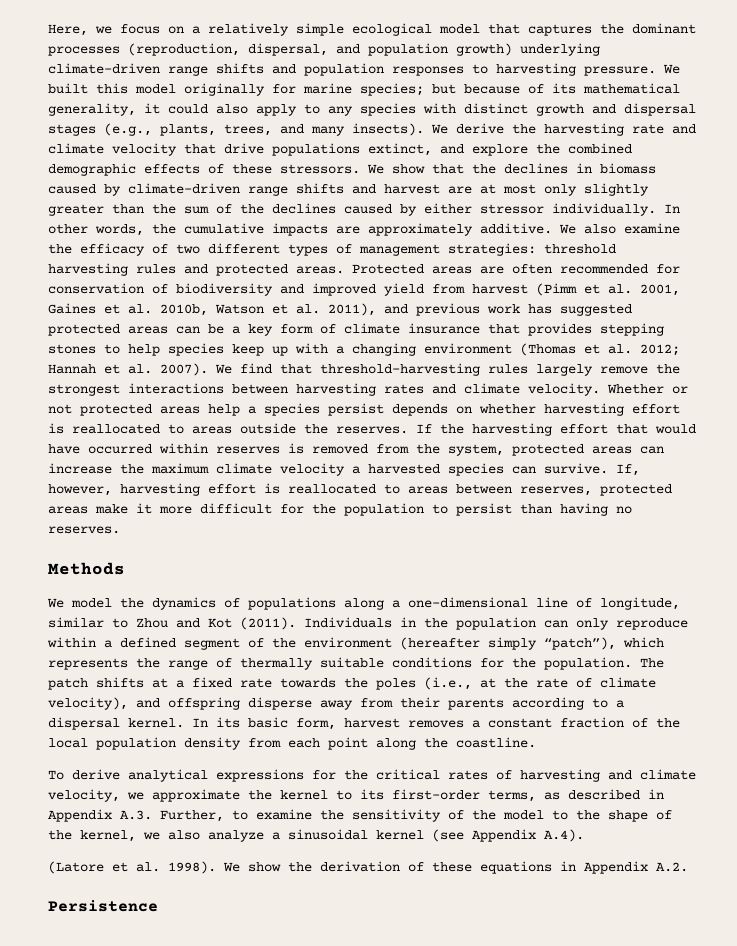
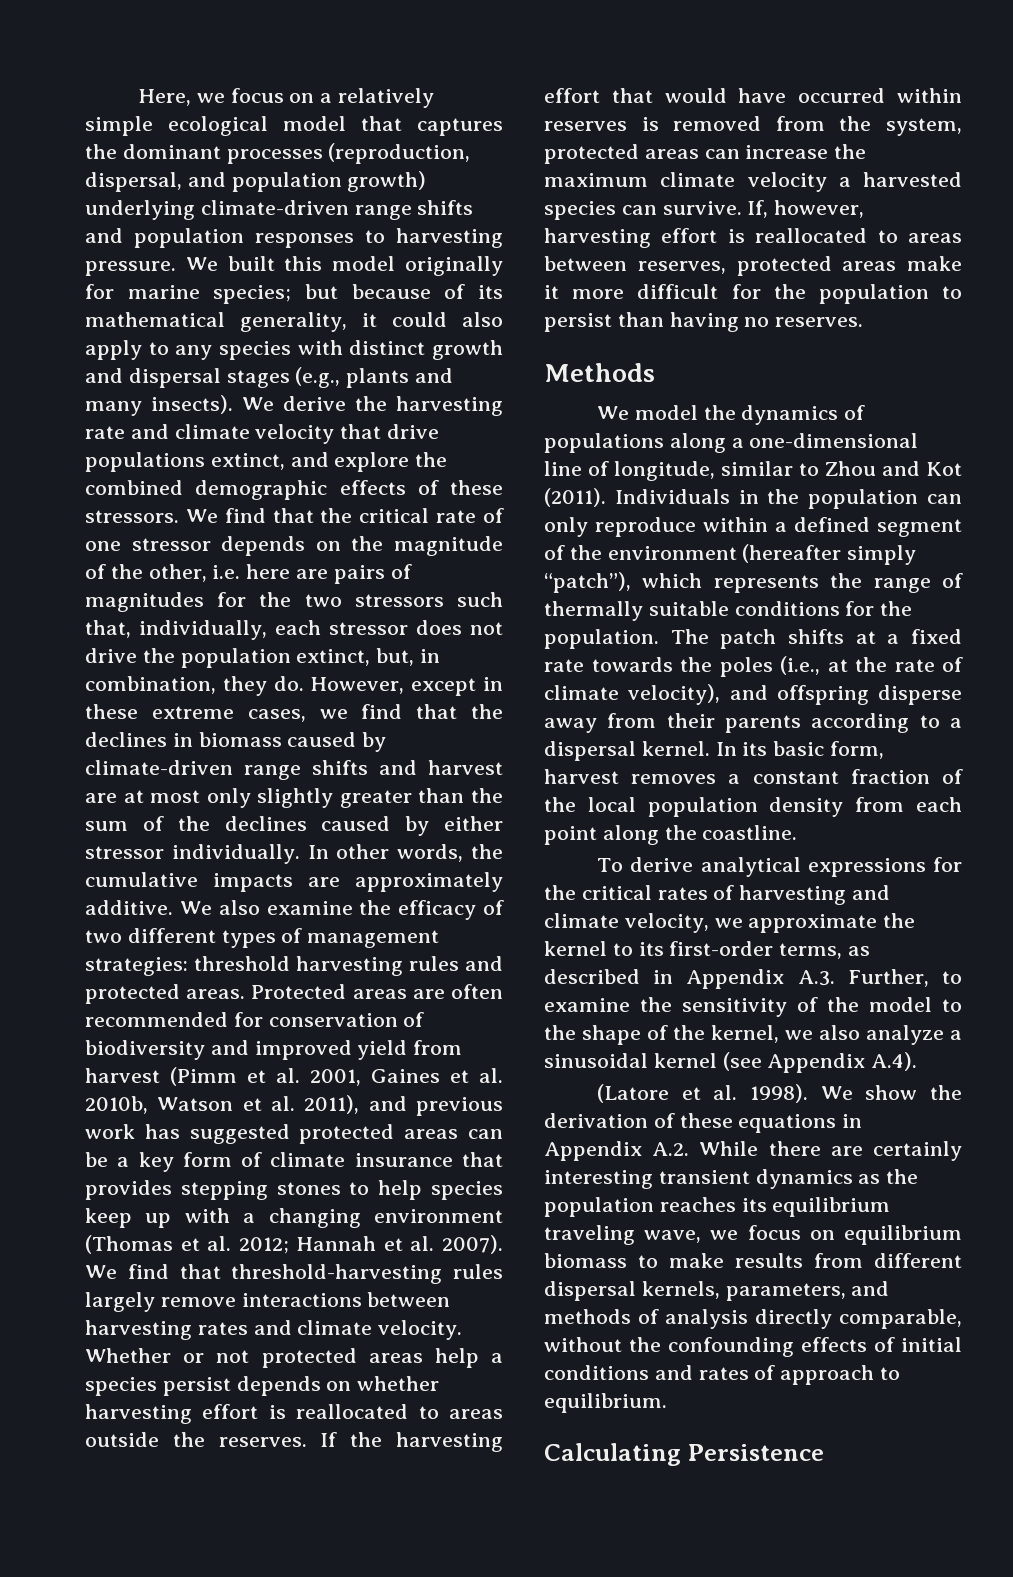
[160,124,272,136] plants, trees, -> [346,368,410,388] plants
[392,164,425,174] show -> [224,508,504,523] [85,536,503,556] [85,564,412,584] [85,592,503,612] [85,620,503,640] [85,648,441,668] [85,676,503,696] [85,704,403,722] find that the critical rate of one stressor depends on the magnitude of the other, i.e. here are pairs of magnitudes for the two stressors such that, individually, each stressor does not drive the population extinct, but, in combination, they do. However, except in these extreme cases, we find
[656,364,680,374] [48,384,120,396] the strongest -> (236, 1302) none
(688, 867) // -> [699,1141,962,1161] [544,1169,919,1189] [544,1197,891,1217] [544,1225,962,1245] [544,1253,962,1268] [544,1281,890,1301] [544,1309,962,1329] [544,1337,962,1357] [544,1365,901,1385] [544,1393,667,1413] [544,1443,681,1466] While there are certainly interesting transient dynamics as the population reaches its equilibrium traveling wave, we focus on equilibrium biomass to make results from different dispersal kernels, parameters, and methods of analysis directly comparable, without the confounding effects of initial conditions and rates of approach to equilibrium. // Calculating

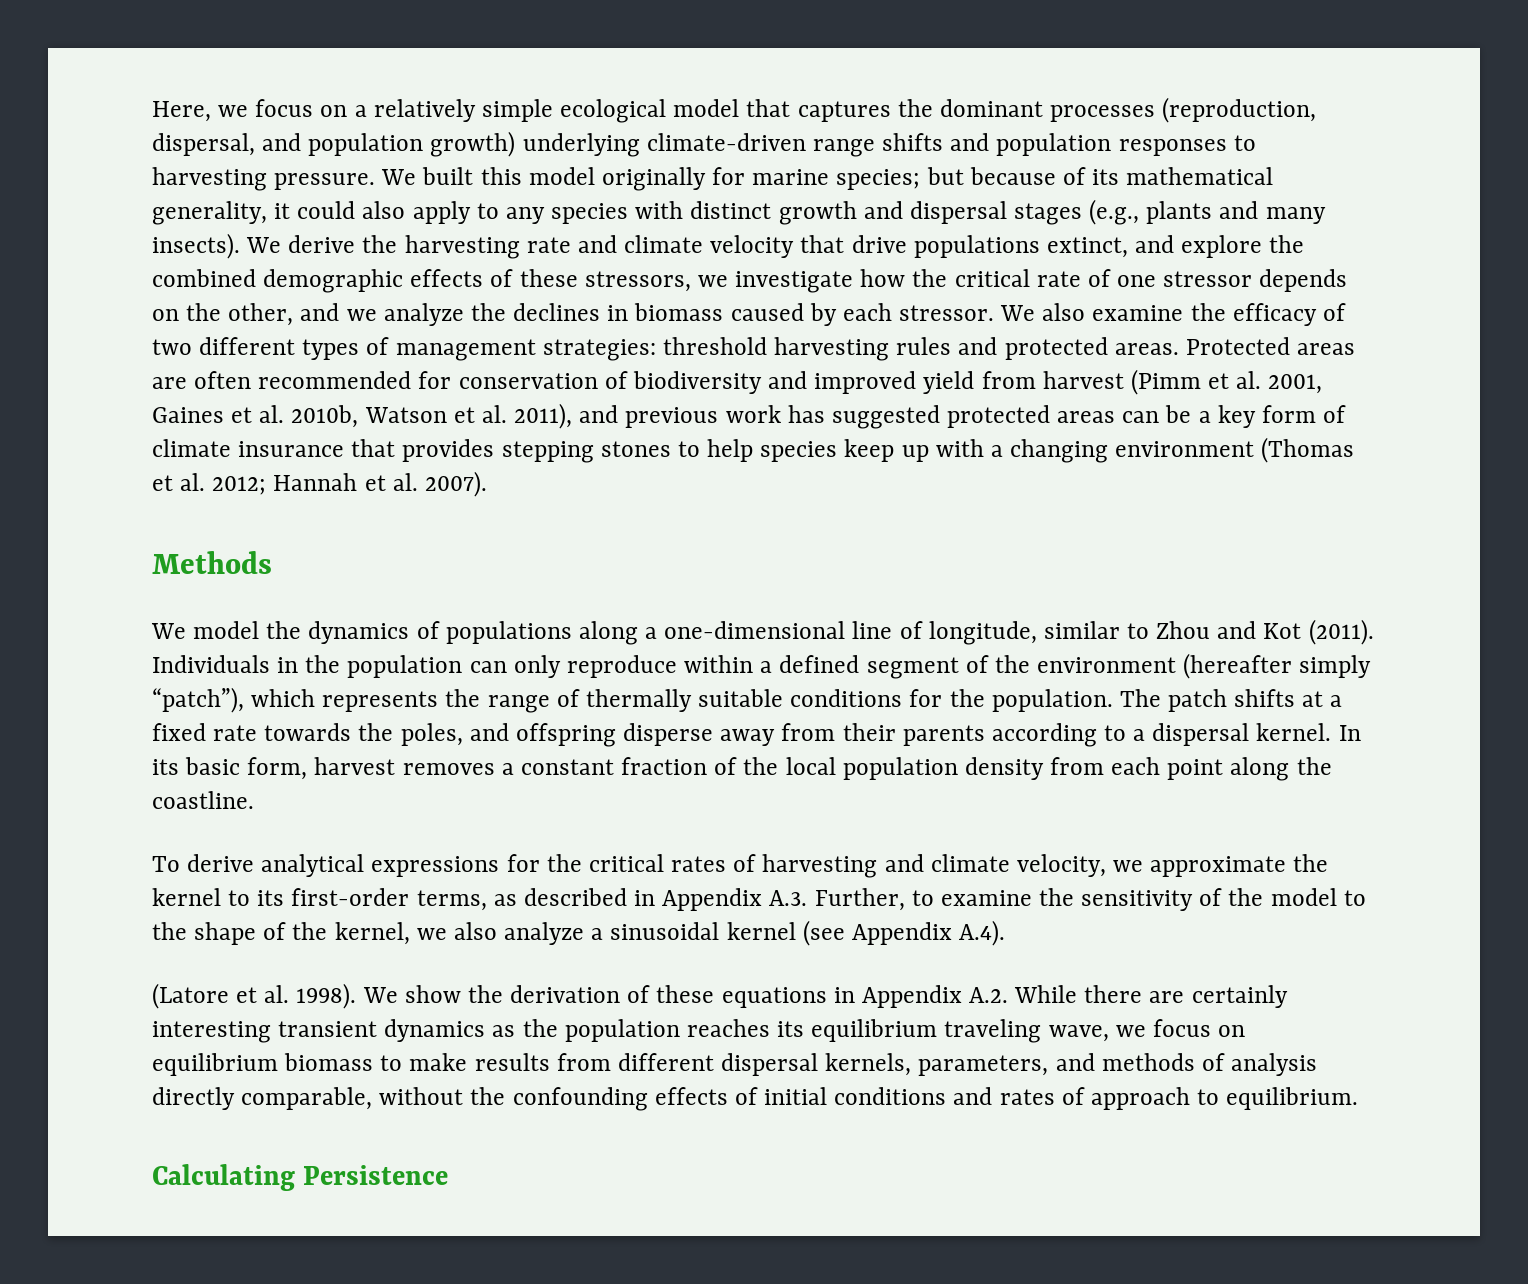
[85,508,314,523] stressors. We find that -> [584,269,906,293] stressors, we investigate how
[394,536,503,556] [85,564,412,584] [85,592,503,612] [85,620,503,640] [85,648,441,668] [85,676,503,696] [85,704,458,722] magnitude of the other, i.e. here are pairs of magnitudes for the two stressors such that, individually, each stressor does not drive the population extinct, but, in combination, they do. However, except in these extreme cases, we find that -> [228,303,464,326] other, and we analyze
[85,760,503,780] [85,788,503,808] [85,816,503,836] [85,844,503,864] [85,872,503,892] [85,900,173,915] climate-driven range shifts and harvest are at most only slightly greater than the sum of the declines caused by either stressor individually. In other words, the cumulative impacts are approximately additive. -> [842,303,995,321] each stressor.
[85,1264,503,1284] [85,1292,451,1312] [85,1320,463,1340] [85,1348,504,1368] [85,1376,440,1396] [85,1404,503,1424] [85,1432,503,1452] [544,88,962,103] [544,116,962,136] [544,144,867,164] [544,172,962,192] [544,200,865,220] [544,228,962,248] [544,256,962,276] [544,284,962,304] [544,312,864,332] We find that threshold-harvesting rules largely remove interactions between harvesting rates and climate velocity. Whether or not protected areas help a species persist depends on whether harvesting effort is reallocated to areas outside the reserves. If the harvesting effort that would have occurred within reserves is removed from the system, protected areas can increase the maximum climate velocity a harvested species can survive. If, however, harvesting effort is reallocated to areas between reserves, protected areas make it more difficult for the population to persist than having no reserves. -> (487, 484) none
[719,656,963,677] [544,684,721,705] poles (i.e., at the rate of climate velocity), -> [400,723,463,746] poles,

